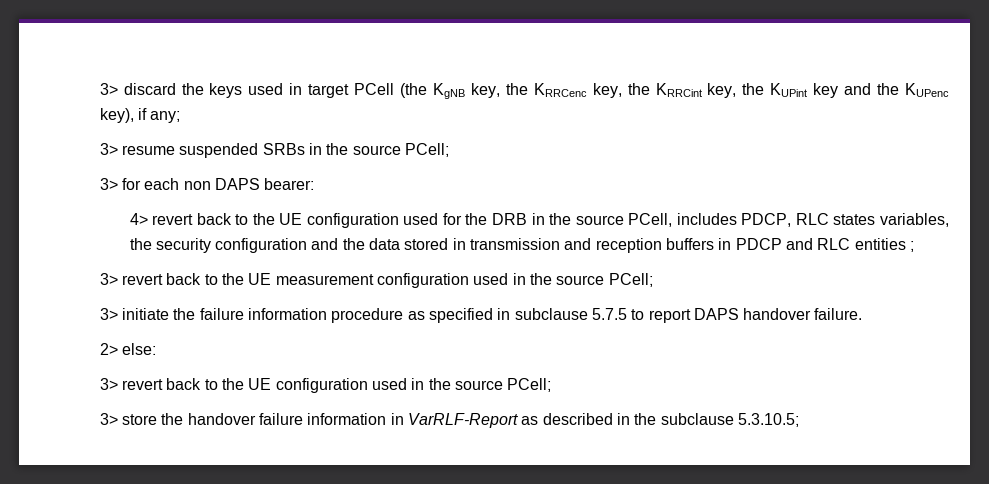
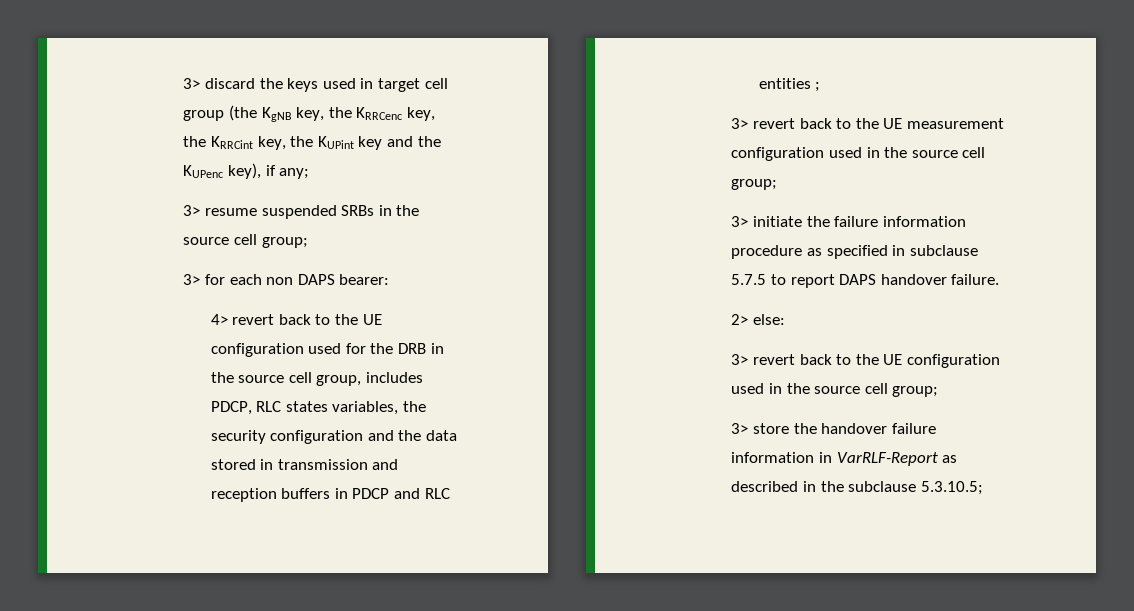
[354,83,395,95] PCell -> [424,78,448,89] [183,110,225,121] cell group
[404,143,449,157] PCell; -> [233,234,308,248] cell group;
[628,213,673,227] PCell, -> [288,372,362,386] cell group,
[608,273,653,287] PCell; -> [962,147,986,158] [731,179,778,190] cell group;
[507,378,552,392] PCell; -> [864,383,939,397] cell group;

